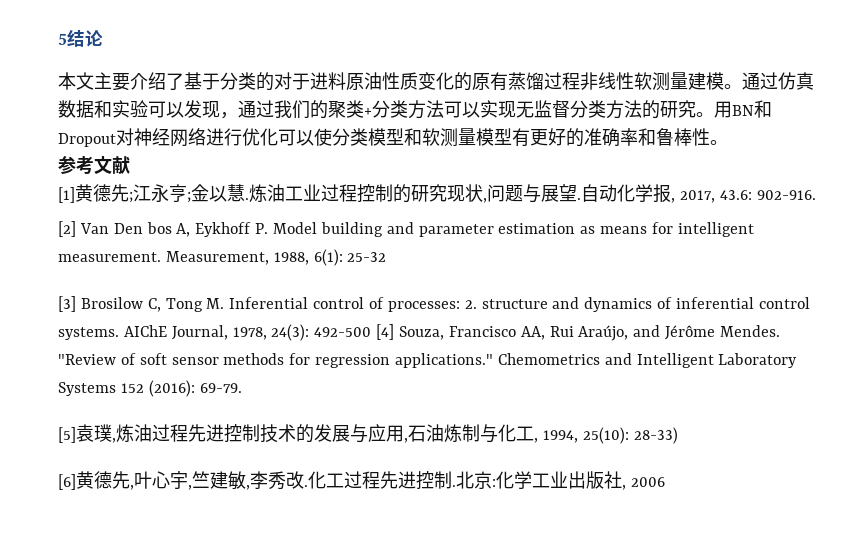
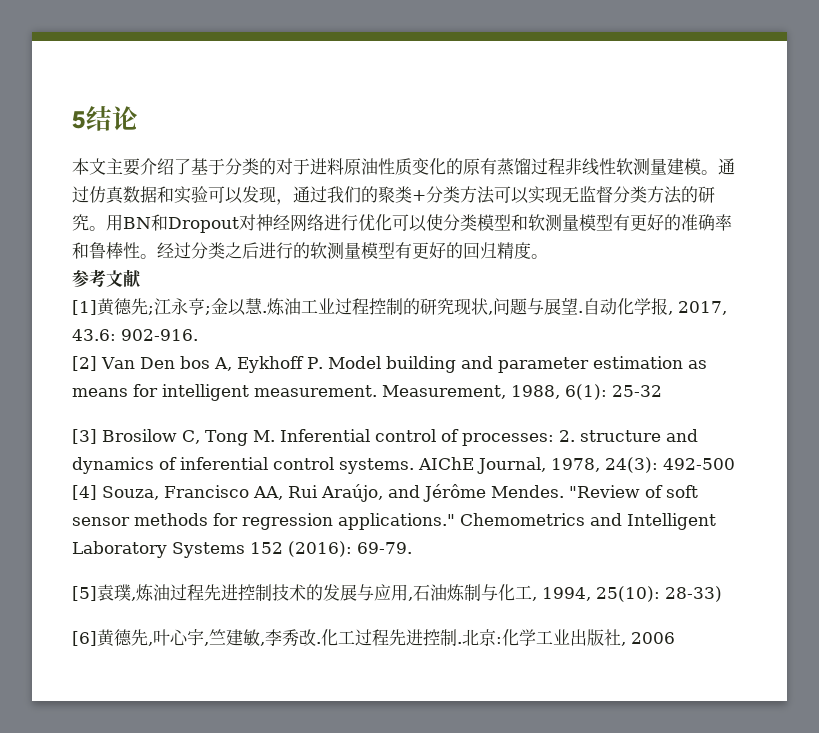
(728, 142) none -> [157,242,548,259] 经过分类之后进行的软测量模型有更好的回归精度。

